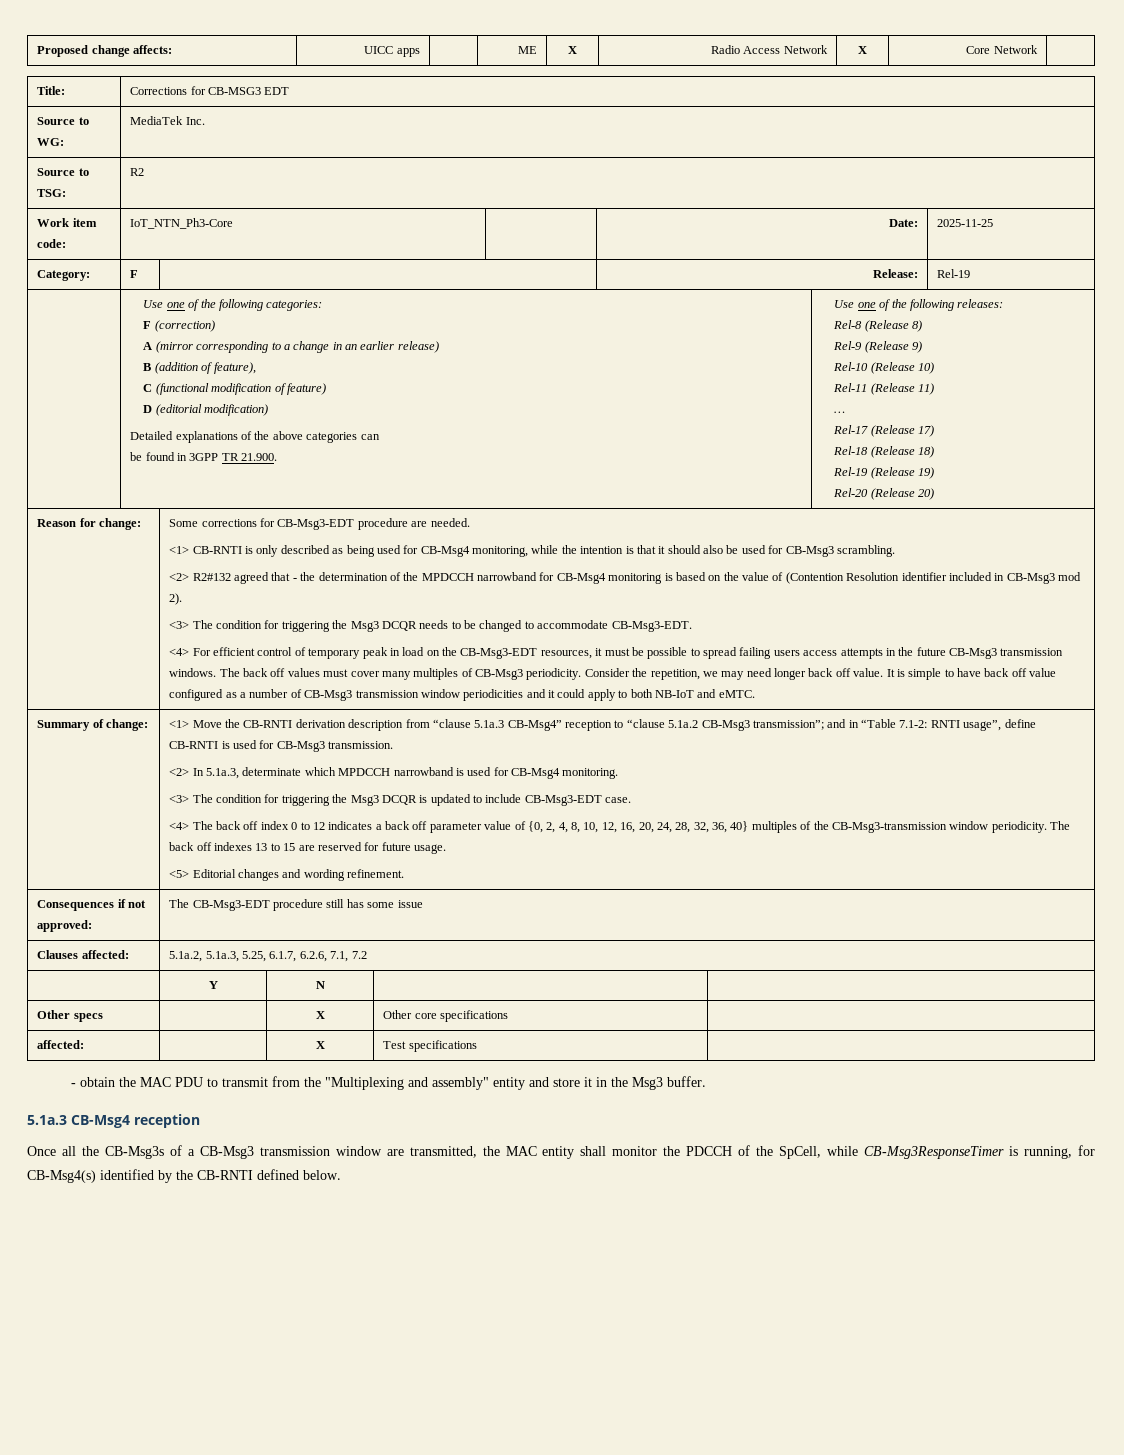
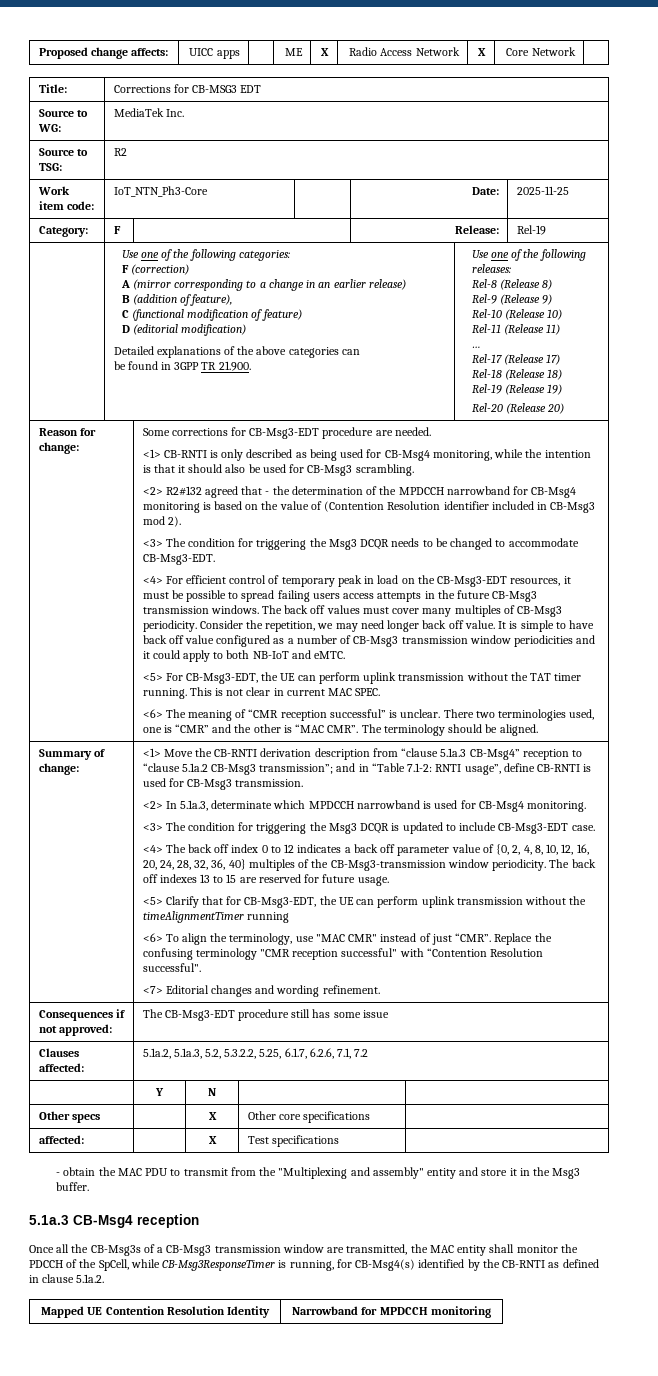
(755, 694) none -> [142,672,582,684] [142,687,381,699] [142,709,595,721] [142,724,538,736] // <5> For CB-Msg3-EDT, the UE can perform uplink transmission without the TAT timer running. This is not clear in current MAC SPEC. // <6> The meaning of “CMR reception successful” is unclear. There two terminologies used, one is “CMR” and the other is “MAC CMR”. The terminology should be aligned.
(190, 874) none -> [165,896,587,908] [142,911,289,923] [142,933,552,945] [142,948,544,960] [142,963,201,972] [142,986,163,994] Clarify that for CB-Msg3-EDT, the UE can perform uplink transmission without the timeAlignmentTimer running // <6> To align the terminology, use "MAC CMR" instead of just “CMR”. Replace the confusing terminology "CMR reception successful" with “Contention Resolution successful". // <7>
(239, 956) none -> [204,1049,257,1059] 5.2, 5.3.2.2,
[257,1169,341,1180] defined below. -> [548,1259,599,1268] [29,1274,105,1283] [41,1306,270,1318] [292,1306,491,1318] as defined in clause 5.1a.2. // Mapped UE Contention Resolution Identity | Narrowband for MPDCCH monitoring

